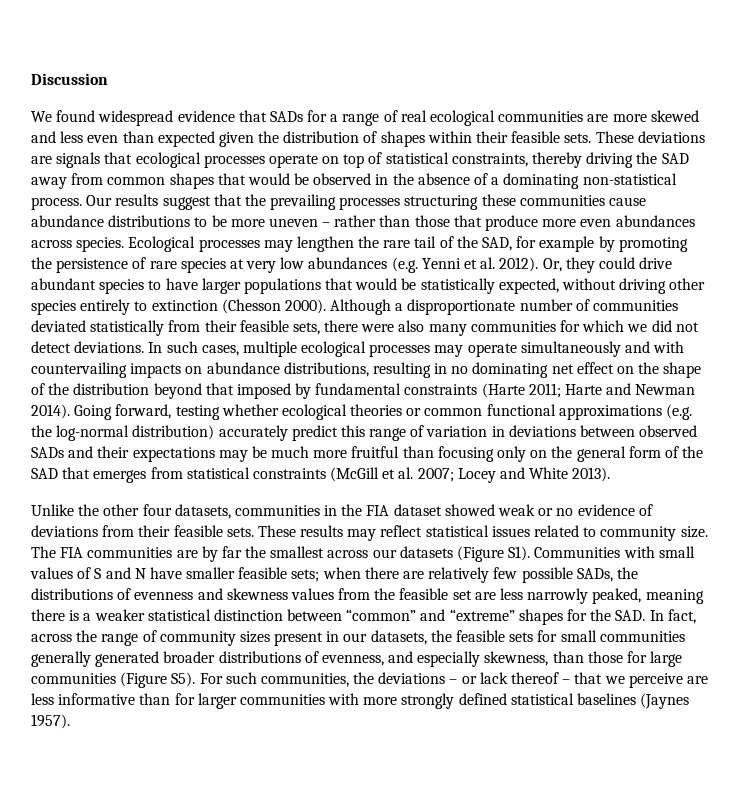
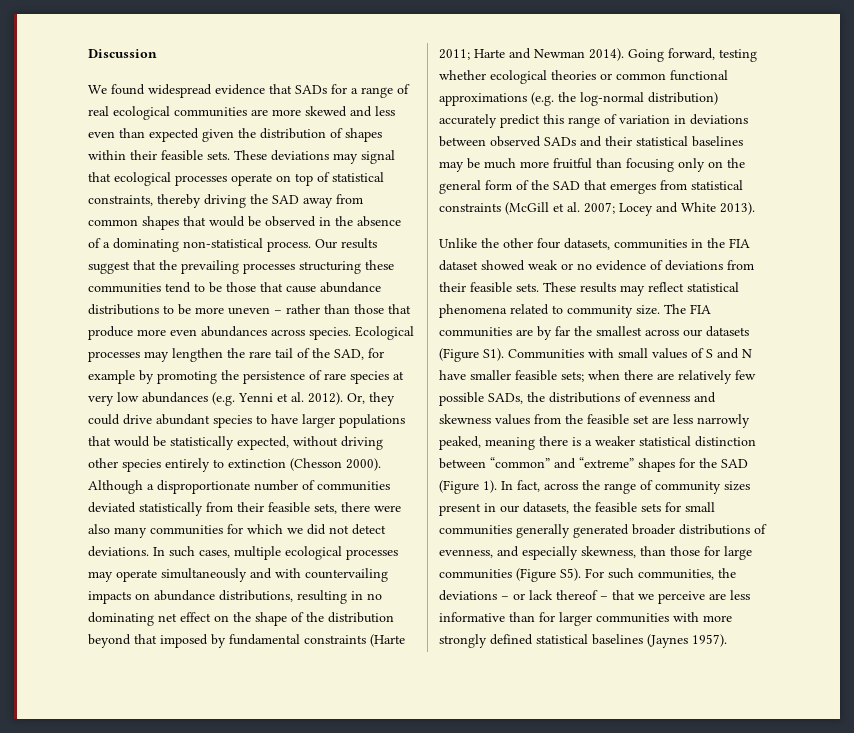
[31,152,101,168] are signals -> [333,150,395,164] may signal
(605, 200) none -> [165,282,283,293] tend to be those that
[132,447,215,462] expectations -> [636,136,743,147] statistical baselines
[491,526,530,537] issues -> [439,304,507,318] phenomena
[615,610,646,621] SAD. -> [721,459,748,468] [439,480,497,494] SAD (Figure 1).

